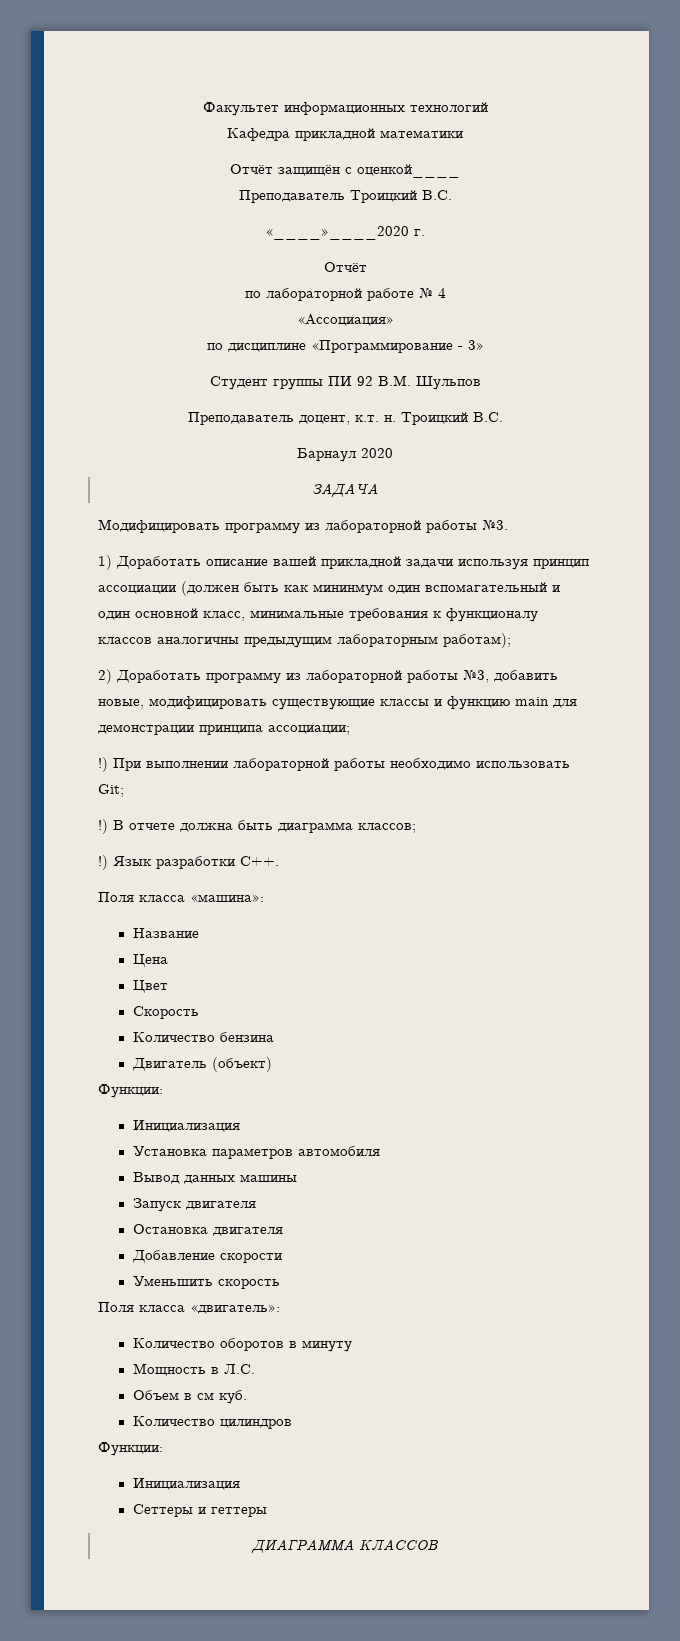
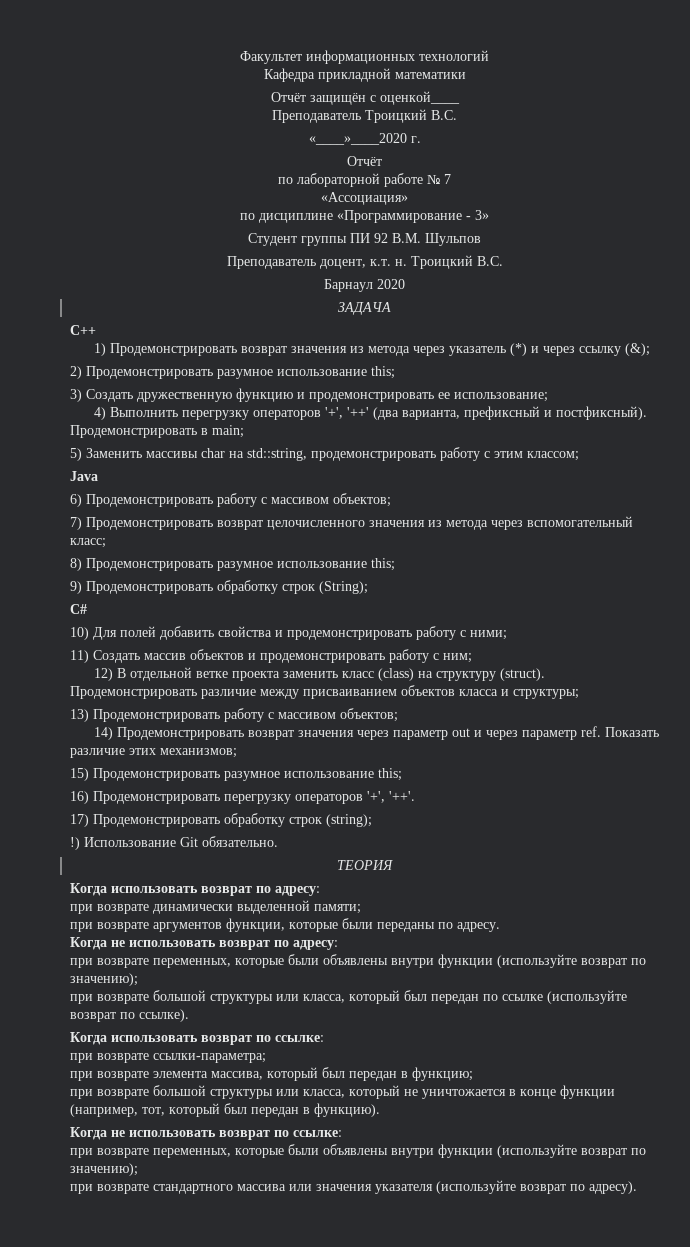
[437,288,446,298] 4 -> [444,174,451,184] 7
[98,519,508,534] [98,555,589,570] [98,581,560,596] [98,608,538,622] [98,633,511,648] [98,669,558,684] [98,696,577,710] [98,724,350,735] [98,757,570,772] [98,784,124,797] [98,819,416,834] [98,855,279,870] [98,892,264,902] [132,928,199,938] [132,954,168,967] [132,980,168,993] [132,1006,199,1019] [132,1032,274,1042] [131,1057,272,1072] [98,1084,163,1098] [132,1120,240,1132] [132,1146,380,1159] [132,1172,297,1184] [132,1198,256,1212] [132,1224,283,1236] [131,1250,282,1263] [132,1276,280,1289] [98,1302,280,1314] [132,1338,352,1352] [132,1363,255,1376] [132,1390,247,1404] [132,1416,292,1429] [98,1442,163,1456] [132,1478,240,1490] [132,1504,267,1517] [251,1539,439,1554] Модифицировать программу из лабораторной работы №3. // 1) Доработать описание вашей прикладной задачи используя принцип ассоциации (должен быть как мининмум один вспомагательный и один основной класс, минимальные требования к функционалу классов аналогичны предыдущим лабораторным работам); // 2) Доработать программу из лабораторной работы №3, добавить новые, модифицировать существующие классы и функцию main для демонстрации принципа ассоциации; // !) При выполнении лабораторной работы необходимо использовать Git; // !) В отчете должна быть диаграмма классов; // !) Язык разработки С++. // Поля класса «машина»: // Название // Цена // Цвет // Скорость // Количество бензина // Двигатель (объект) // Функции: // Инициализация // Установка параметров автомобиля // Вывод данных машины // Запуск двигателя // Остановка двигателя // Добавление скорости // Уменьшить скорость // Поля класса «двигатель»: // Количество оборотов в минуту // Мощность в Л.С. // Объем в см куб. // Количество цилиндров // Функции: // Инициализация // Сеттеры и геттеры // ДИАГРАММА КЛАССОВ -> [70,325,96,335] [93,343,650,356] [70,366,395,379] [70,388,548,402] [93,406,647,420] [70,425,244,438] [70,447,579,461] [70,471,98,481] [70,493,391,507] [70,516,633,530] [70,538,106,548] [70,558,395,571] [70,580,368,594] [70,604,87,614] [70,626,507,640] [70,649,472,663] [93,667,545,681] [70,685,579,699] [70,708,398,722] [93,726,659,740] [70,748,237,758] [70,768,402,781] [70,791,415,804] [70,813,372,827] [70,836,278,850] [337,860,393,870] [70,883,320,896] [70,900,361,914] [70,918,500,932] [70,937,338,950] [70,954,646,968] [70,973,138,986] [70,990,627,1004] [70,1009,189,1022] [70,1032,324,1045] [70,1053,266,1063] [70,1067,473,1081] [70,1085,615,1099] [70,1103,380,1117] [70,1127,342,1140] [70,1144,646,1158] [70,1163,138,1176] [70,1180,637,1194] C++ // 1) Продемонстрировать возврат значения из метода через указатель (*) и через ссылку (&); // 2) Продемонстрировать разумное использование this; // 3) Создать дружественную функцию и продемонстрировать ее использование; // 4) Выполнить перегрузку операторов '+', '++' (два варианта, префиксный и постфиксный). Продемонстрировать в main; // 5) Заменить массивы char на std::string, продемонстрировать работу с этим классом; // Java // 6) Продемонстрировать работу с массивом объектов; // 7) Продемонстрировать возврат целочисленного значения из метода через вспомогательный класс; // 8) Продемонстрировать разумное использование this; // 9) Продемонстрировать обработку строк (String); // C# // 10) Для полей добавить свойства и продемонстрировать работу с ними; // 11) Cоздать массив объектов и продемонстрировать работу с ним; // 12) В отдельной ветке проекта заменить класс (class) на структуру (struct). Продемонстрировать различие между присваиванием объектов класса и структуры; // 13) Продемонстрировать работу с массивом объектов; // 14) Продемонстрировать возврат значения через параметр out и через параметр ref. Показать различие этих механизмов; // 15) Продемонстрировать разумное использование this; // 16) Продемонстрировать перегрузку операторов '+', '++'. // 17) Продемонстрировать обработку строк (string); // !) Использование Git обязательно. // ТЕОРИЯ // Когда использовать возврат по адресу: // при возврате динамически выделенной памяти; // при возврате аргументов функции, которые были переданы по адресу. // Когда не использовать возврат по адресу: // при возврате переменных, которые были объявлены внутри функции (используйте возврат по значению); // при возврате большой структуры или класса, который был передан по ссылке (используйте возврат по ссылке). // Когда использовать возврат по ссылке: // при возврате ссылки-параметра; // при возврате элемента массива, который был передан в функцию; // при возврате большой структуры или класса, который не уничтожается в конце функции (например, тот, который был передан в функцию). // Когда не использовать возврат по ссылке: // при возврате переменных, которые были объявлены внутри функции (используйте возврат по значению); // при возврате стандартного массива или значения указателя (используйте возврат по адресу).

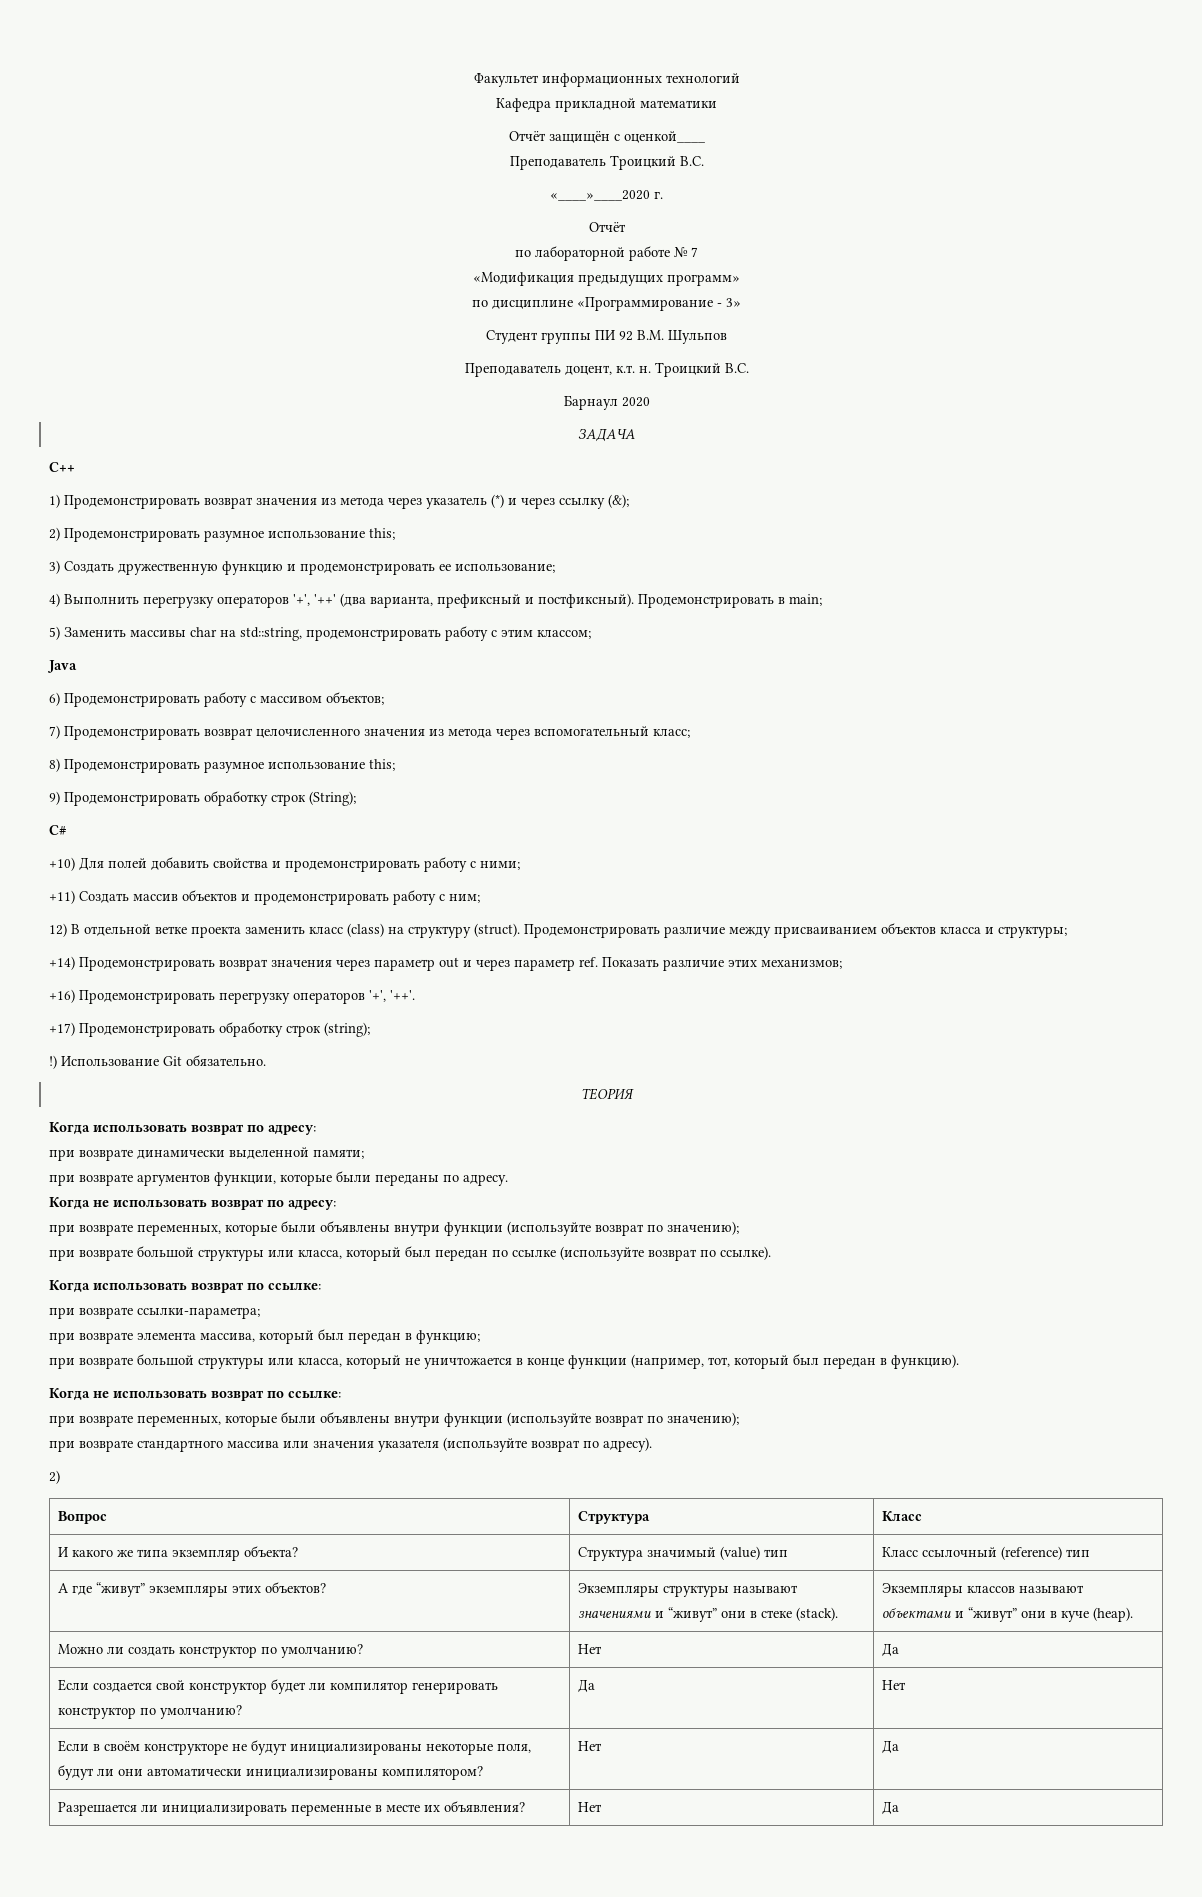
[321,192,408,205] «Ассоциация» -> [473,272,740,286] «Модификация предыдущих программ»
[70,627,89,640] 10) -> [49,857,75,871] +10)
[70,650,89,663] 11) -> [49,890,75,904] +11)
[70,708,398,722] [93,727,113,740] 13) Продемонстрировать работу с массивом объектов; // 14) -> [49,956,75,970] +14)
[70,768,402,781] [70,791,89,804] 15) Продемонстрировать разумное использование this; // 16) -> [49,989,75,1003] +16)
[70,814,89,827] 17) -> [49,1022,75,1036] +17)
(637, 1187) none -> [49,1470,60,1484] [58,1511,108,1524] [578,1511,651,1524] [882,1511,923,1522] [58,1546,299,1561] [578,1546,789,1561] [882,1546,1091,1560] [58,1582,327,1597] [578,1583,799,1597] [578,1607,839,1622] [882,1583,1085,1597] [882,1607,1134,1622] [58,1644,364,1658] [578,1644,603,1654] [882,1643,900,1657] [58,1679,499,1694] [58,1705,243,1719] [578,1679,596,1693] [882,1680,907,1690] [58,1740,532,1755] [58,1765,484,1780] [578,1741,603,1751] [882,1740,900,1754] [58,1801,526,1816] [578,1802,603,1812] [882,1801,900,1815] // 2) // Вопрос | Структура | Класс // И какого же типа экземпляр объекта? | Структура значимый (value) тип | Класс ссылочный (reference) тип // А где “живут” экземпляры этих объектов? | Экземпляры структуры называют значениями и “живут” они в стеке (stack). | Экземпляры классов называют объектами и “живут” они в куче (heap). // Можно ли создать конструктор по умолчанию? | Нет | Да // Если создается свой конструктор будет ли компилятор генерировать конструктор по умолчанию? | Да | Нет // Если в своём конструкторе не будут инициализированы некоторые поля, будут ли они автоматически инициализированы компилятором? | Нет | Да // Разрешается ли инициализировать переменные в месте их объявления? | Нет | Да

